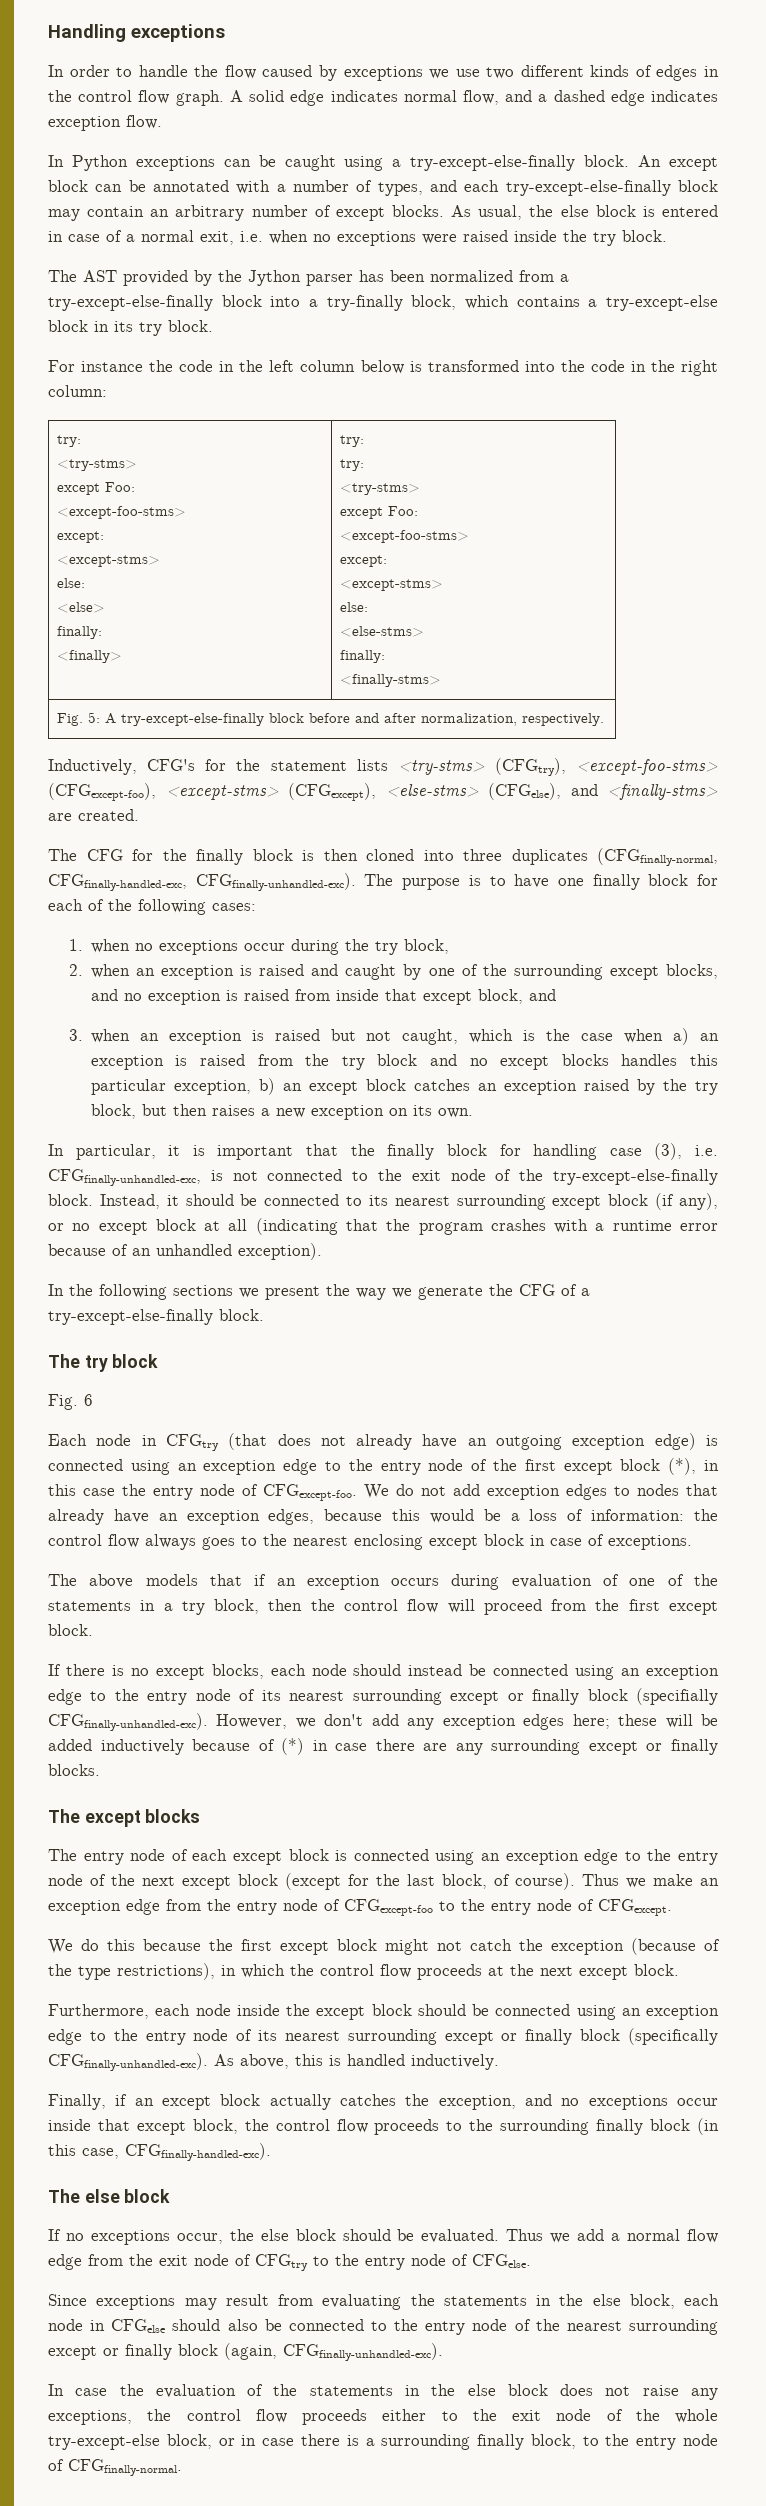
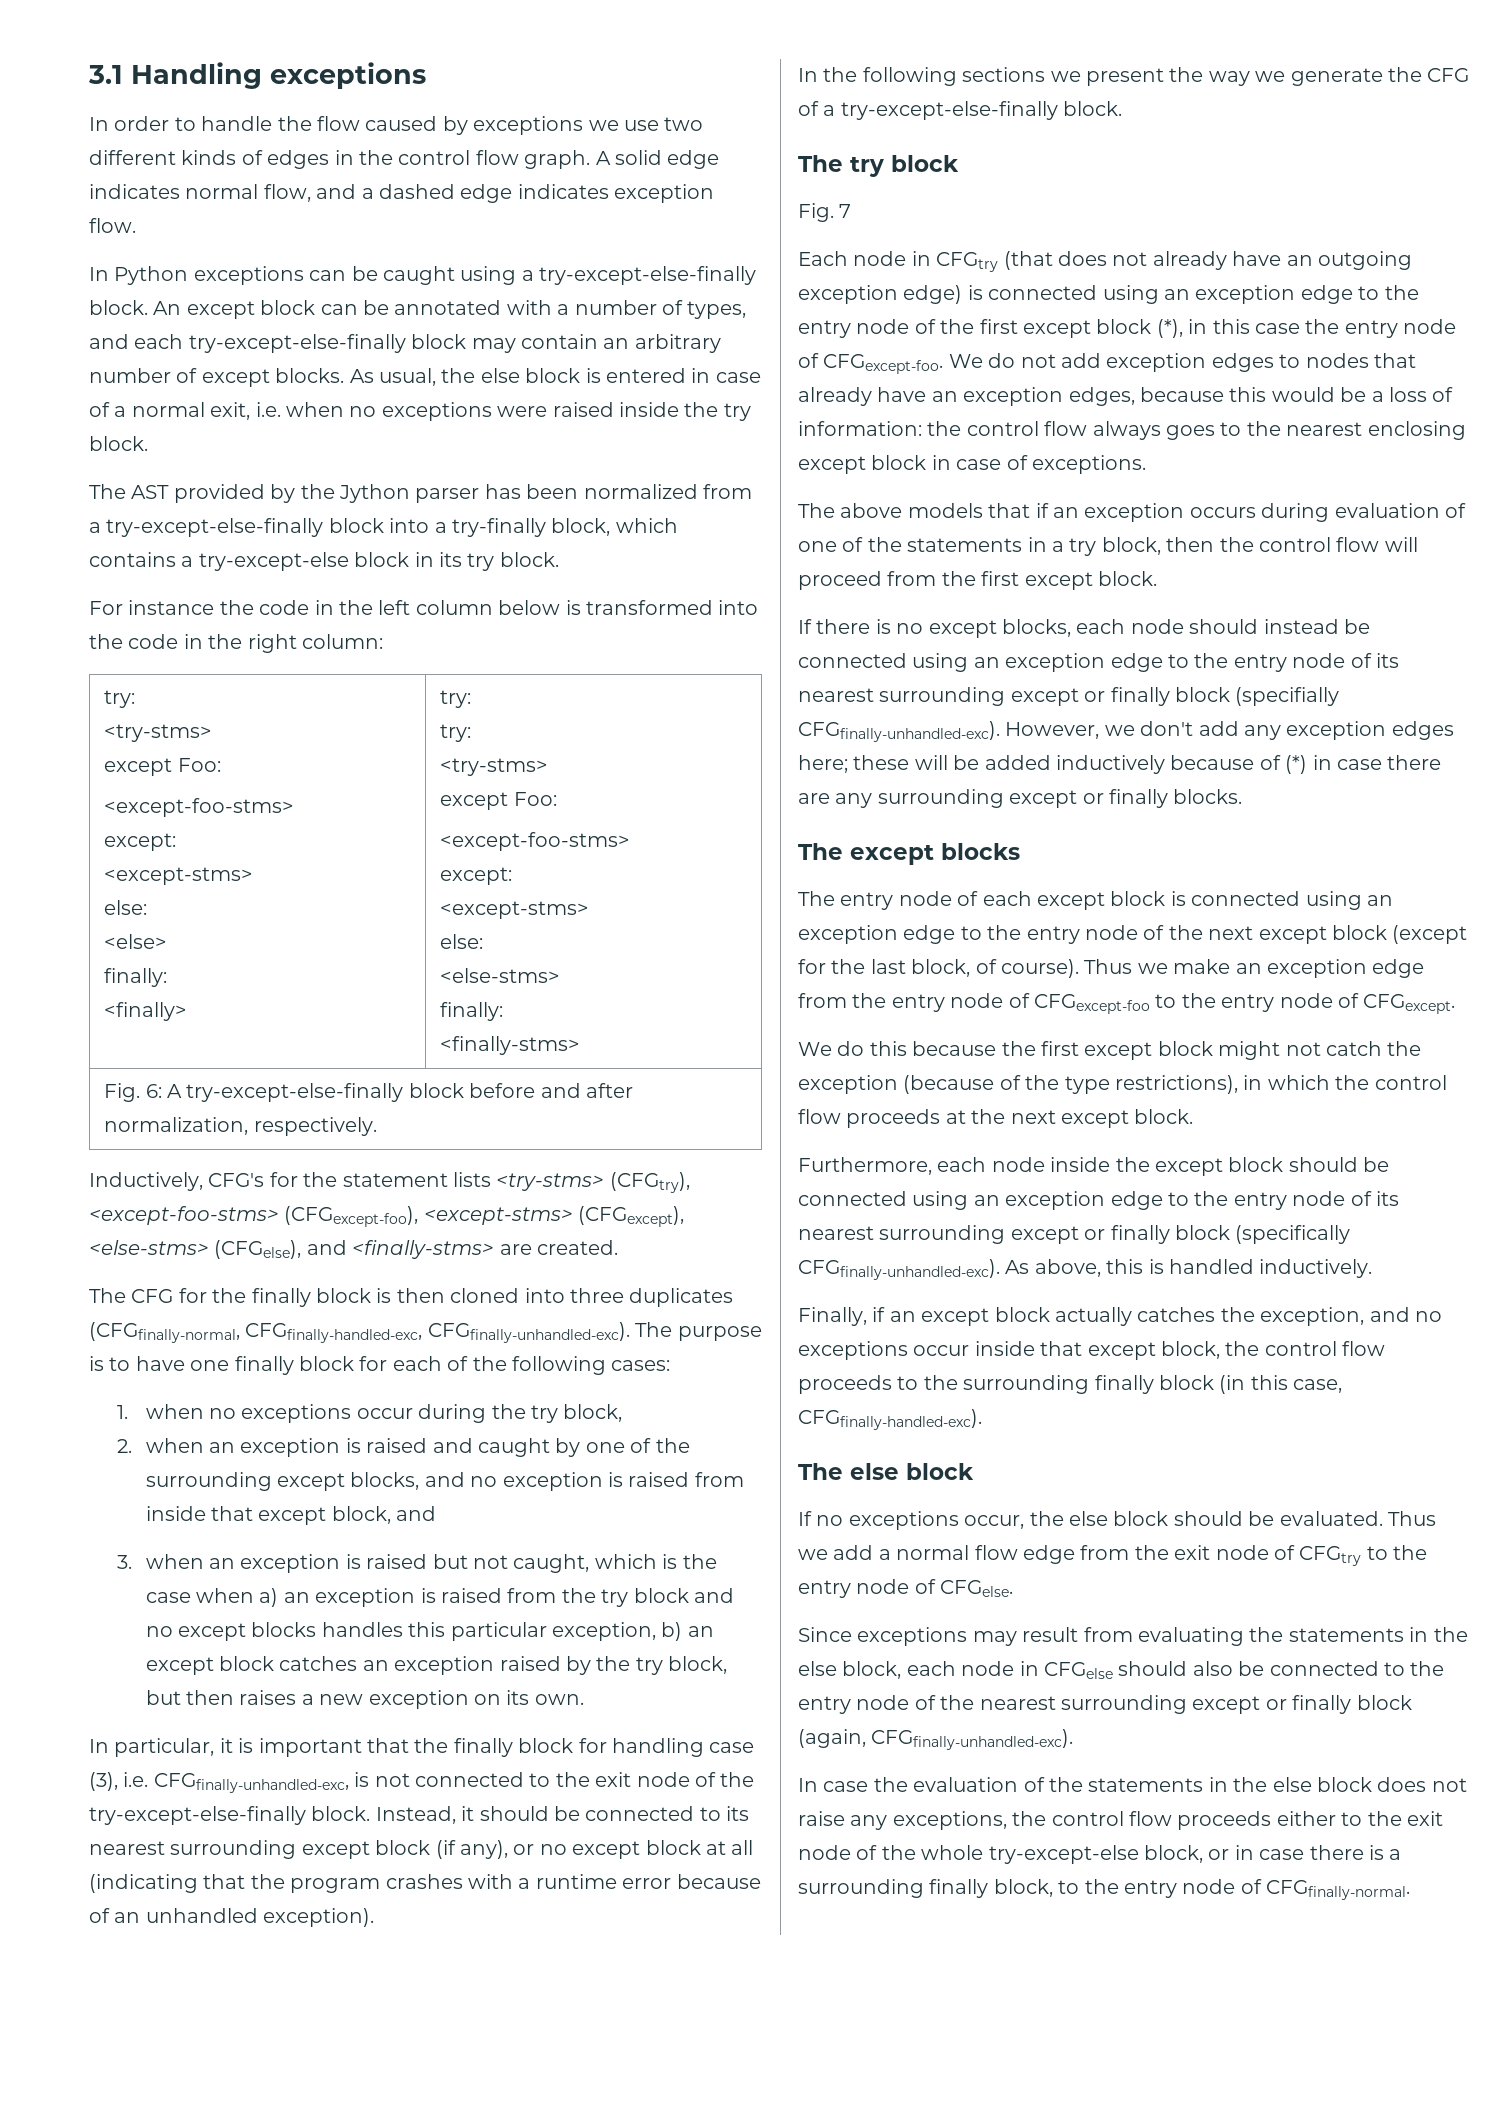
(48, 33) none -> [88,65,123,84] 3.1
[87,712,100,723] 5: -> [145,1084,162,1098] 6:
[84,1394,93,1406] 6 -> [839,204,852,218] 7

